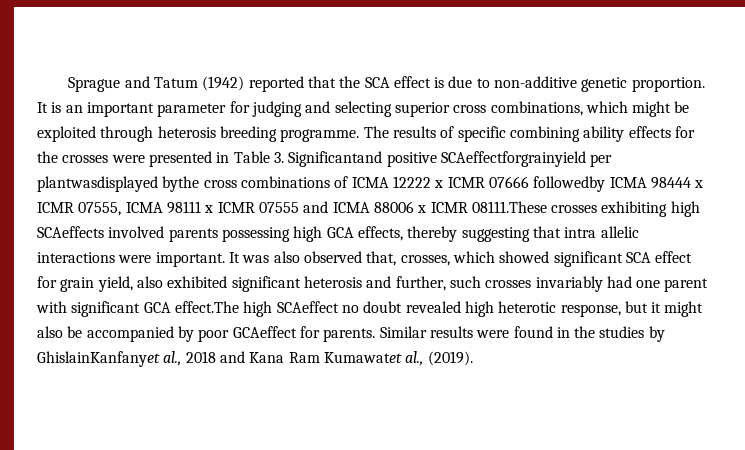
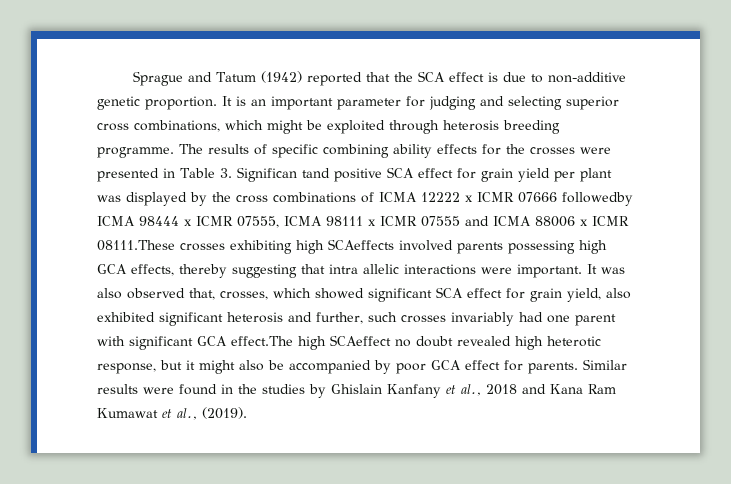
[288,151,613,167] [37,176,200,192] Significantand positive SCAeffectforgrainyield per plantwasdisplayed bythe -> [236,167,612,182] [97,192,231,206] Significan tand positive SCA effect for grain yield per plant was displayed by the
[232,326,297,338] GCAeffect -> [431,360,500,370] GCA effect
[37,351,160,367] GhislainKanfanyet -> [331,384,456,398] Ghislain Kanfany et
[323,352,402,363] Kumawatet -> [97,408,172,418] Kumawat et

